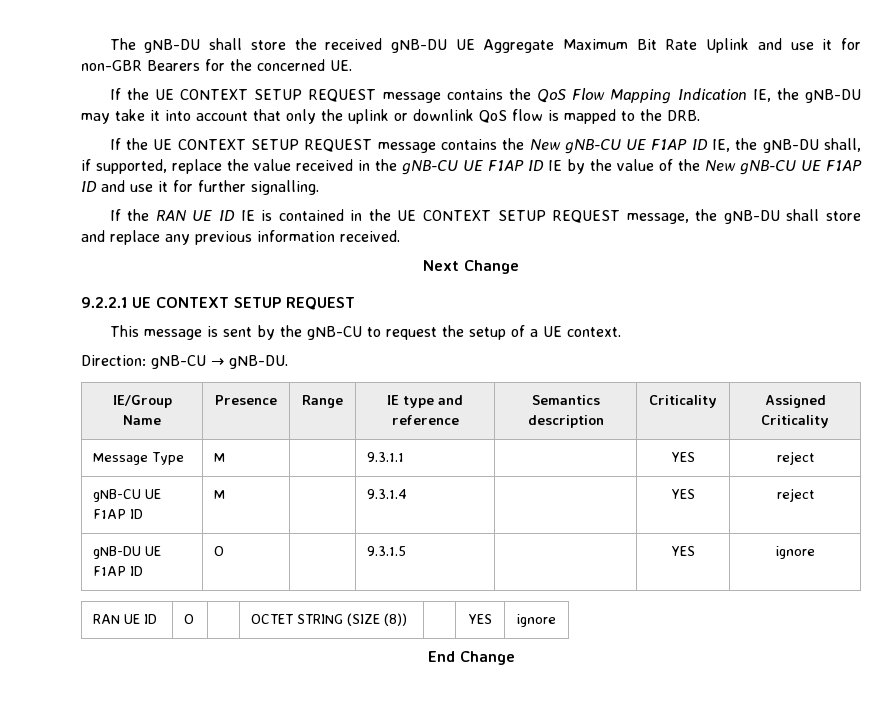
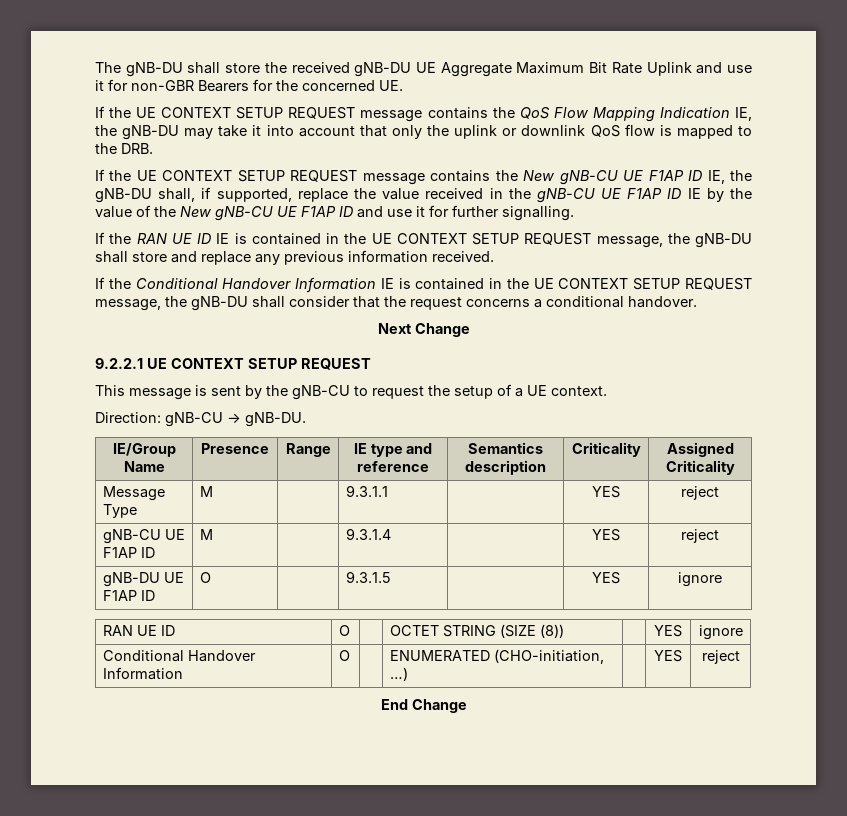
(400, 236) none -> [95,277,752,293] [95,296,697,311] // If the Conditional Handover Information IE is contained in the UE CONTEXT SETUP REQUEST message, the gNB-DU shall consider that the request concerns a conditional handover.
(556, 620) none -> [102,650,256,662] [102,667,183,680] [338,650,350,661] [389,649,604,664] [389,667,408,681] [654,650,682,662] [701,650,740,664] // Conditional Handover Information | O | | ENUMERATED (CHO-initiation, …) | | YES | reject

